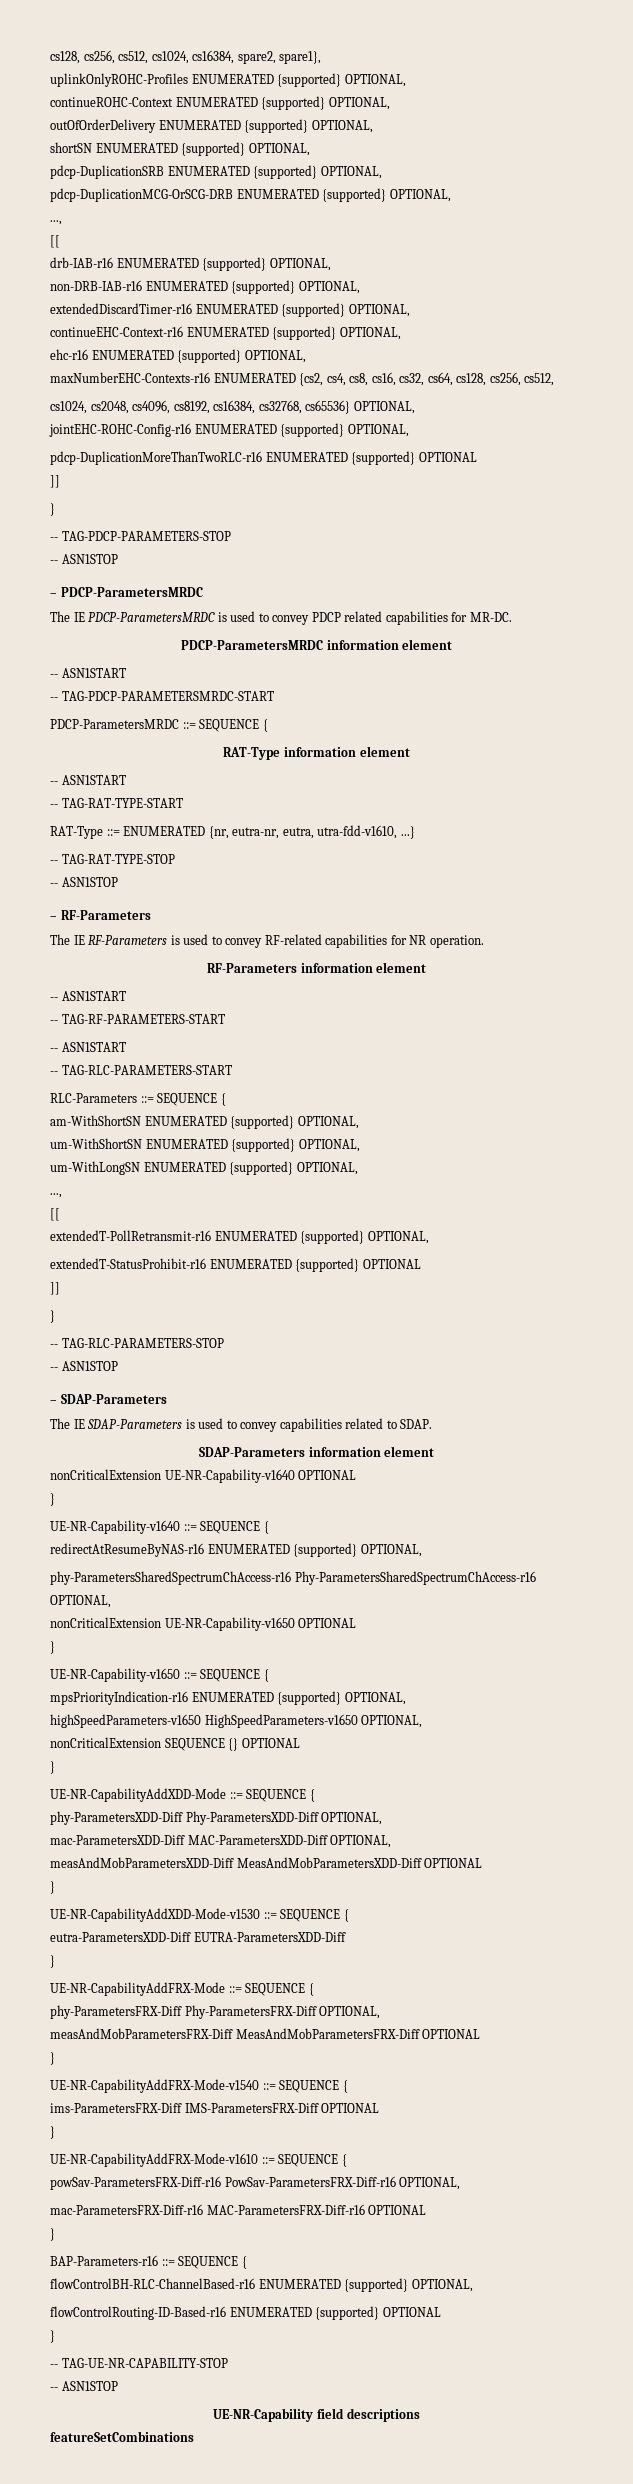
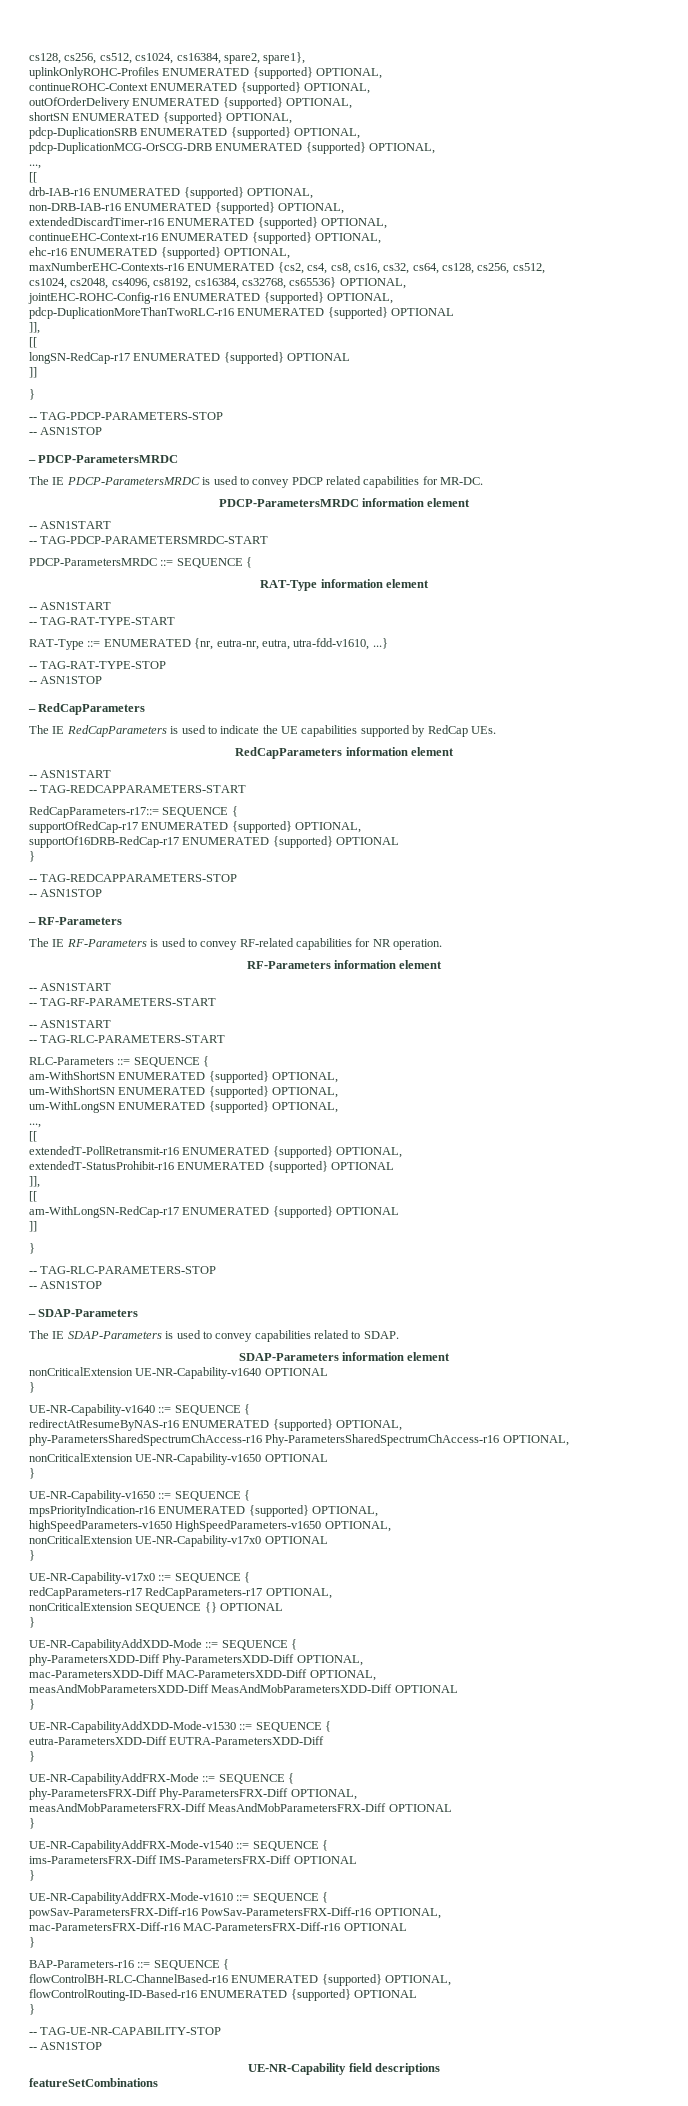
(477, 457) none -> [29,322,40,334] [29,337,37,348] [29,352,351,364] // ]], // [[ // longSN-RedCap-r17 ENUMERATED {supported} OPTIONAL
(118, 882) none -> [28,703,146,715] [29,725,496,737] [235,747,454,759] [29,770,112,778] [29,785,247,793] [29,806,238,818] [29,821,362,833] [29,836,400,848] [29,851,35,862] [29,874,238,882] [29,889,103,897] // – RedCapParameters // The IE RedCapParameters is used to indicate the UE capabilities supported by RedCap UEs. // RedCapParameters information element // -- ASN1START // -- TAG-REDCAPPARAMETERS-START // RedCapParameters-r17::= SEQUENCE { // supportOfRedCap-r17 ENUMERATED {supported} OPTIONAL, // supportOf16DRB-RedCap-r17 ENUMERATED {supported} OPTIONAL // } // -- TAG-REDCAPPARAMETERS-STOP // -- ASN1STOP
(421, 1264) none -> [29,1176,40,1188] [29,1191,37,1202] [29,1206,400,1218] // ]], // [[ // am-WithLongSN-RedCap-r17 ENUMERATED {supported} OPTIONAL
(423, 1721) none -> [29,1535,328,1547] [29,1550,35,1561] [29,1572,251,1584] [29,1587,332,1599] // nonCriticalExtension UE-NR-Capability-v17x0 OPTIONAL // } // UE-NR-Capability-v17x0 ::= SEQUENCE { // redCapParameters-r17 RedCapParameters-r17 OPTIONAL,

